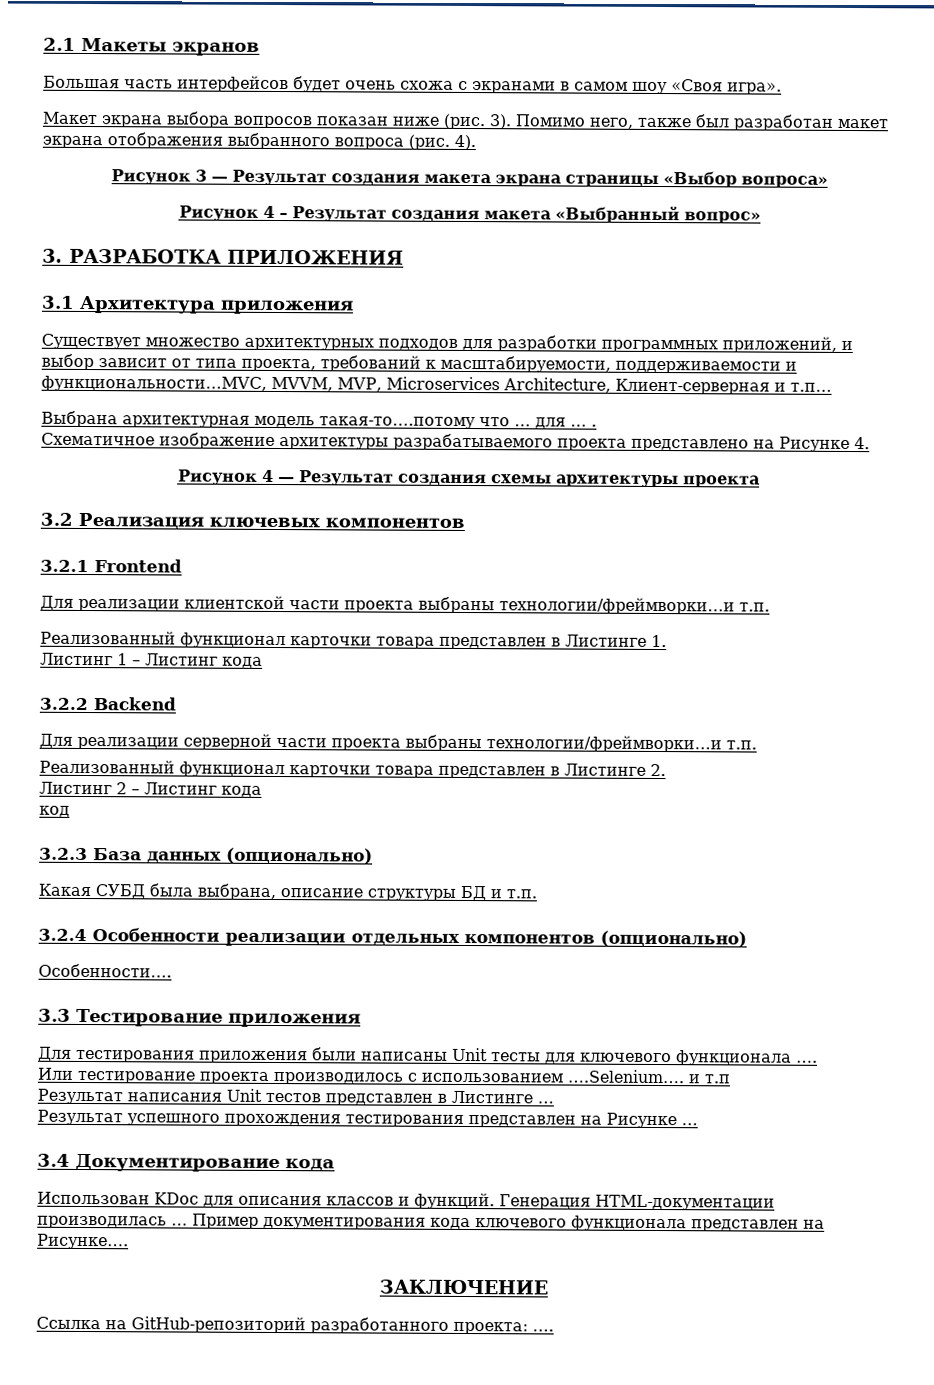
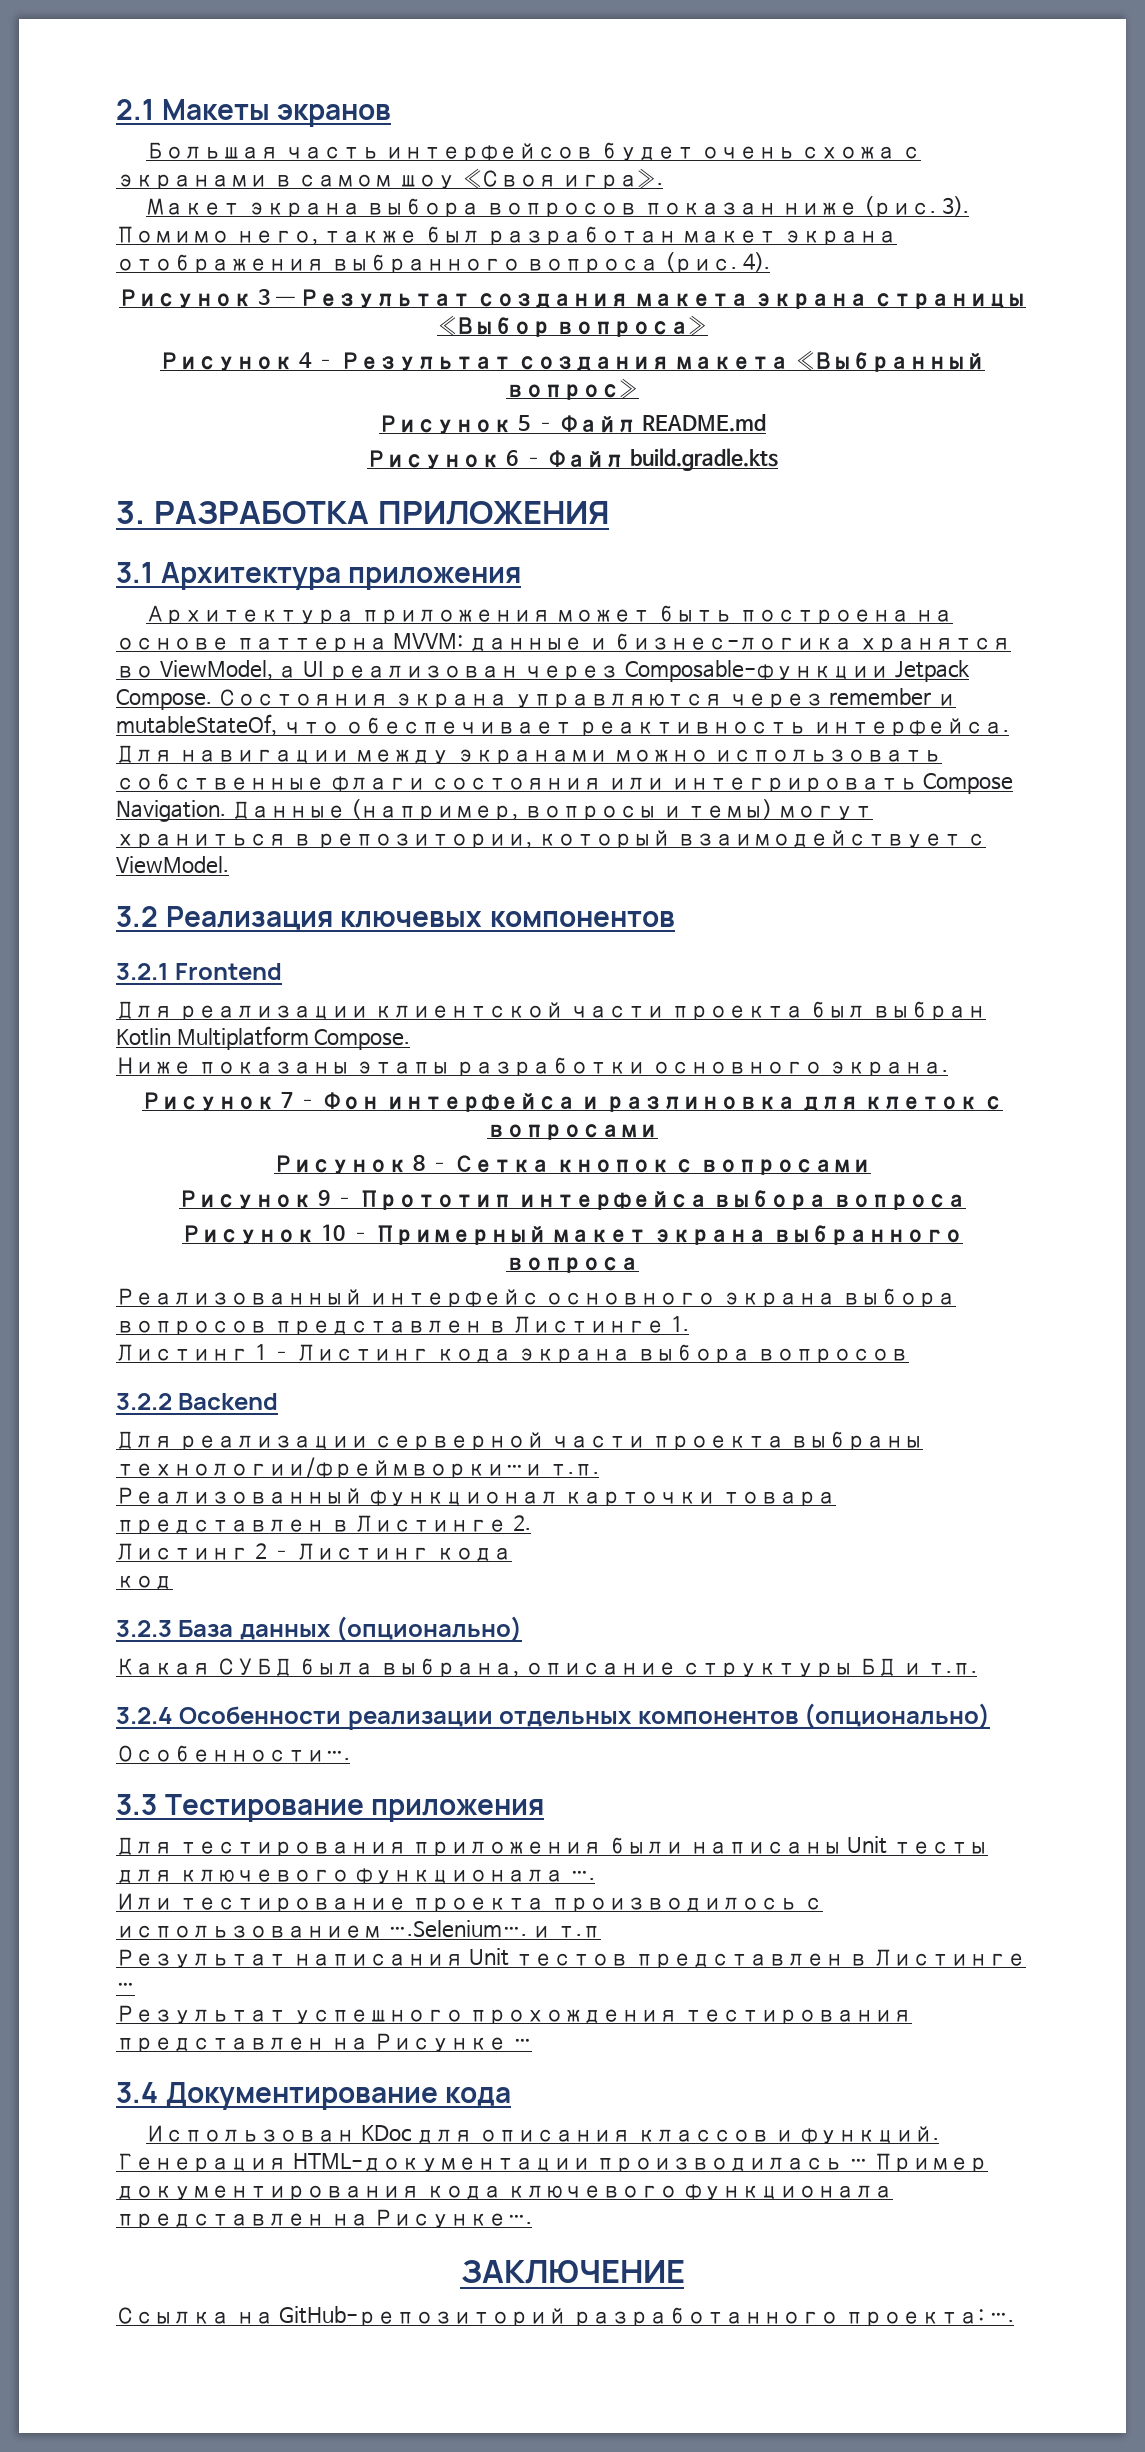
(761, 217) none -> [379,414,766,435] [367,448,778,471] // Рисунок 5 – Файл README.md // Рисунок 6 – Файл build.gradle.kts
[41,333,853,353] [41,353,797,374] [41,375,832,395] [41,410,597,430] [41,432,870,452] [177,469,760,488] Существует множество архитектурных подходов для разработки программных приложений, и выбор зависит от типа проекта, требований к масштабируемости, поддерживаемости и функциональности…MVC, MVVM, MVP, Microservices Architecture, Клиент-серверная и т.п… // Выбрана архитектурная модель такая-то….потому что … для … . // Схематичное изображение архитектуры разрабатываемого проекта представлено на Рисунке 4. // Рисунок 4 — Результат создания схемы архитектуры проекта -> [146,605,954,624] [116,633,1012,652] [116,660,970,682] [116,688,957,710] [116,714,1009,736] [116,745,943,764] [116,773,1014,794] [116,799,874,822] [116,830,987,848] [116,856,229,874] Архитектура приложения может быть построена на основе паттерна MVVM: данные и бизнес-логика хранятся во ViewModel, а UI реализован через Composable-функции Jetpack Compose. Состояния экрана управляются через remember и mutableStateOf, что обеспечивает реактивность интерфейса. Для навигации между экранами можно использовать собственные флаги состояния или интегрировать Compose Navigation. Данные (например, вопросы и темы) могут храниться в репозитории, который взаимодействует с ViewModel.
[418,596,770,615] [40,630,435,649] выбраны технологии/фреймворки…и т.п. // Реализованный функционал карточки товара -> [809,1001,987,1020] [116,1026,411,1050] [116,1057,949,1076] [141,1092,1004,1112] [487,1124,658,1140] [273,1154,872,1175] [178,1189,967,1210] [182,1224,963,1245] [506,1257,639,1273] [116,1288,956,1307] [116,1320,268,1335] был выбран Kotlin Multiplatform Compose. // Ниже показаны этапы разработки основного экрана. // Рисунок 7 – Фон интерфейса и разлиновка для клеток с вопросами // Рисунок 8 – Сетка кнопок с вопросами // Рисунок 9 – Прототип интерфейса выбора вопроса // Рисунок 10 – Примерный макет экрана выбранного вопроса // Реализованный интерфейс основного экрана выбора вопросов
(263, 662) none -> [517,1344,909,1363] экрана выбора вопросов

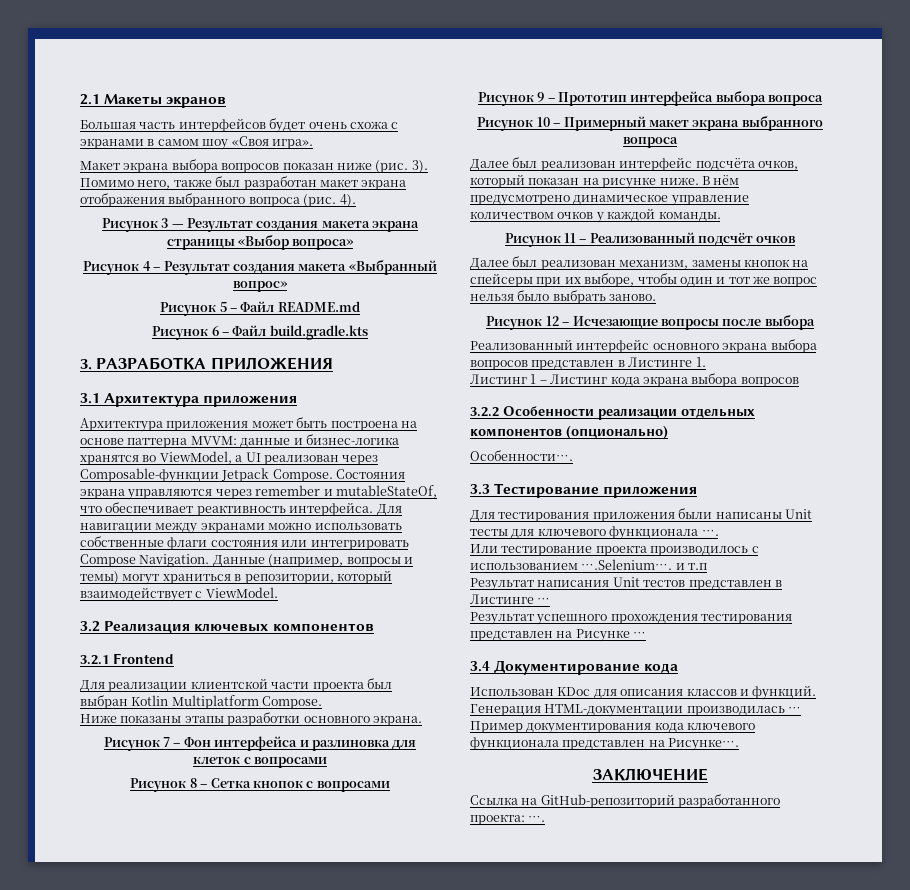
(639, 1265) none -> [470,157,798,171] [470,174,740,189] [470,194,749,206] [470,208,721,223] [504,232,796,247] [470,256,809,270] [470,273,818,287] [470,290,657,304] [486,314,815,330] // Далее был реализован интерфейс подсчёта очков, который показан на рисунке ниже. В нём предусмотрено динамическое управление количеством очков у каждой команды. // Рисунок 11 – Реализованный подсчёт очков // Далее был реализован механизм, замены кнопок на спейсеры при их выборе, чтобы один и тот же вопрос нельзя было выбрать заново. // Рисунок 12 – Исчезающие вопросы после выбора
[178,1393,279,1410] [116,1431,924,1450] [116,1457,599,1478] [116,1487,837,1506] [116,1515,532,1534] [116,1543,512,1562] [116,1575,173,1590] [116,1616,523,1642] [116,1658,978,1677] [116,1707,173,1724] Backend // Для реализации серверной части проекта выбраны технологии/фреймворки…и т.п. // Реализованный функционал карточки товара представлен в Листинге 2. // Листинг 2 – Листинг кода // код // 3.2.3 База данных (опционально) // Какая СУБД была выбрана, описание структуры БД и т.п. // 3.2.4 -> (499, 412) none

